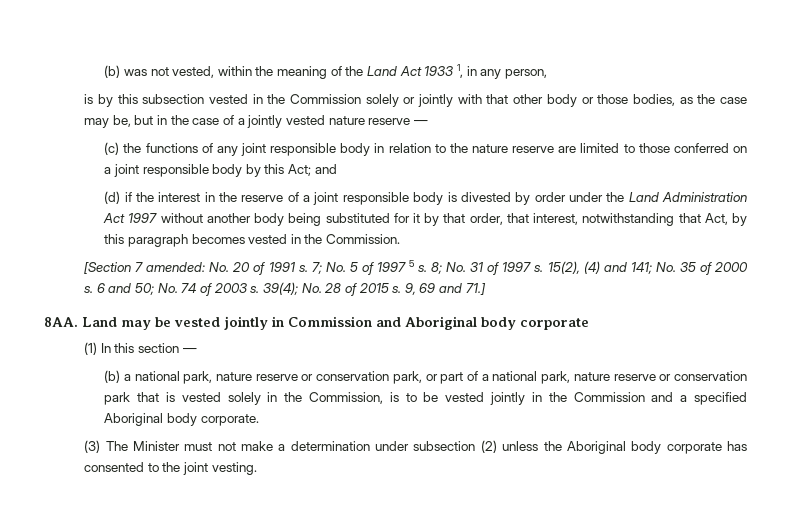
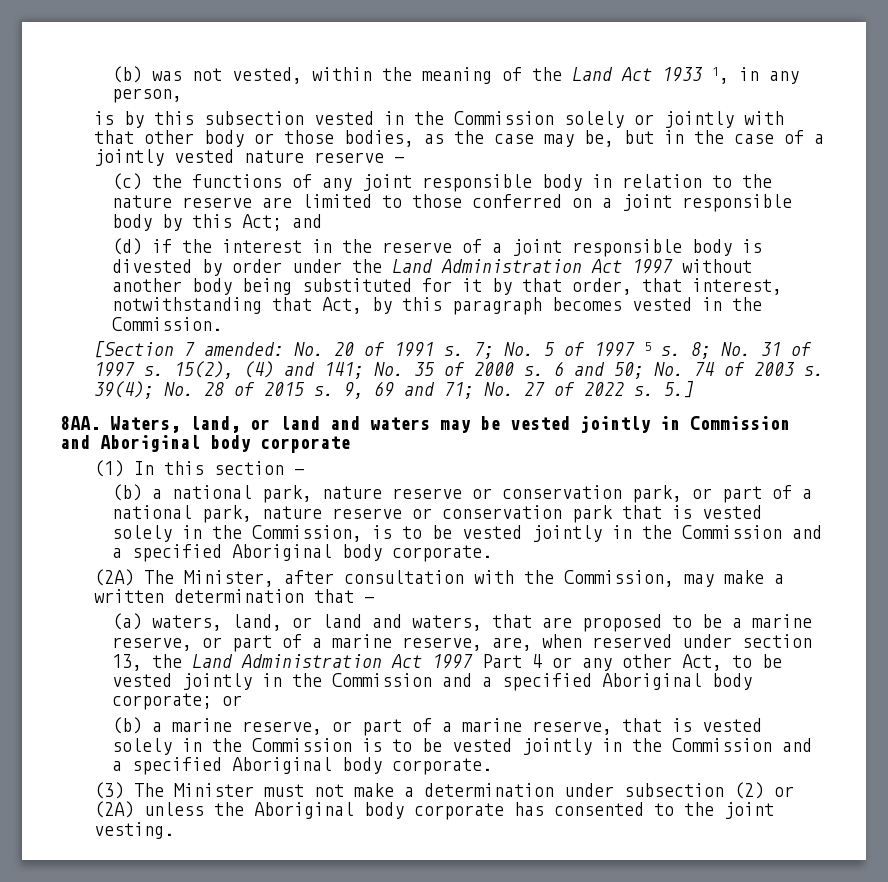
[465,283,486,295] [44,317,117,327] 71.] // 8AA. Land -> [444,381,695,399] [60,416,430,433] 71; No. 27 of 2022 s. 5.] // 8AA. Waters, land, or land and waters
(259, 420) none -> [94,569,785,587] [94,589,375,603] [111,613,812,632] [111,634,812,652] [111,654,782,671] [111,673,752,691] [111,693,242,710] [111,717,762,736] [111,738,812,755] [111,757,492,775] // (2A) The Minister, after consultation with the Commission, may make a written determination that — // (a) waters, land, or land and waters, that are proposed to be a marine reserve, or part of a marine reserve, are, when reserved under section 13, the Land Administration Act 1997 Part 4 or any other Act, to be vested jointly in the Commission and a specified Aboriginal body corporate; or // (b) a marine reserve, or part of a marine reserve, that is vested solely in the Commission is to be vested jointly in the Commission and a specified Aboriginal body corporate.
(497, 446) none -> [774,786,795,797] [94,801,135,818] or (2A)

